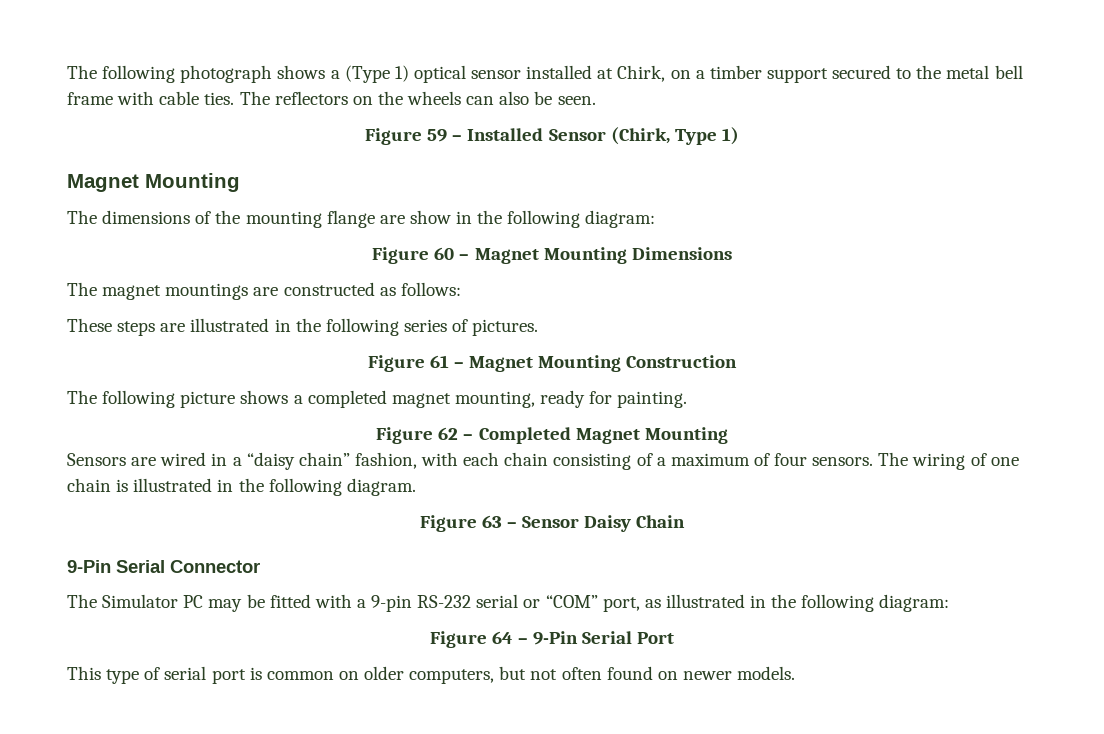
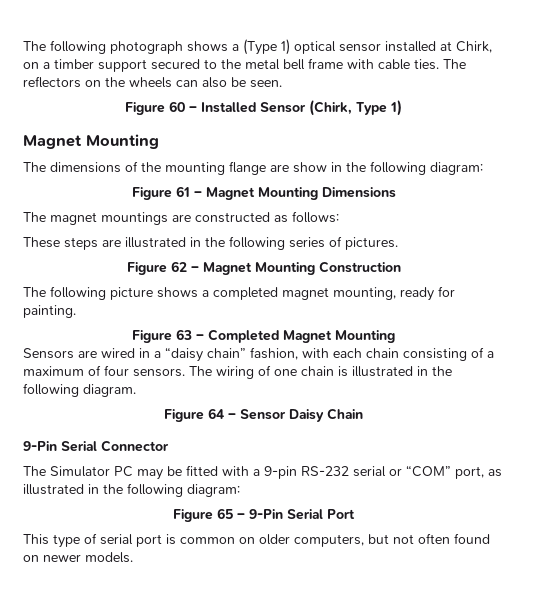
[427,129,448,142] 59 -> [169,101,185,112] 60
[434,247,455,260] 60 -> [175,186,190,197] 61
[429,355,449,368] 61 -> [170,261,187,272] 62
[438,427,459,440] 62 -> [176,329,192,340] 63
[481,515,502,528] 63 -> [208,408,224,419] 64
[491,631,513,644] 64 -> [217,508,233,519] 65

